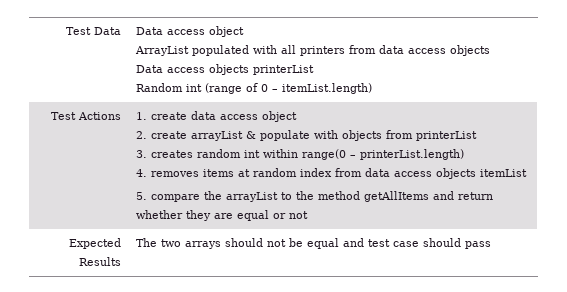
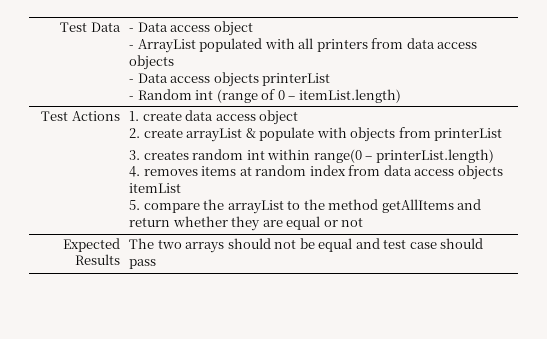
(122, 31) none -> [129,28,135,32] -
(244, 31) none -> [129,45,135,49] -
(490, 50) none -> [129,79,135,83] -
(314, 70) none -> [129,96,135,100] -

